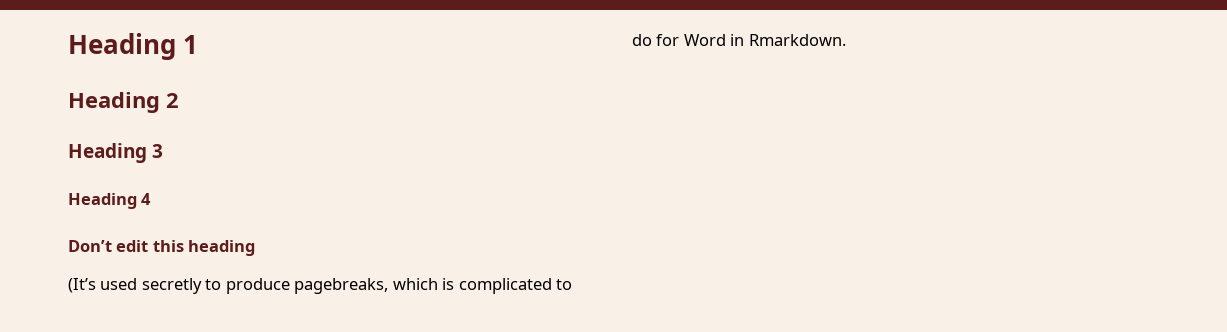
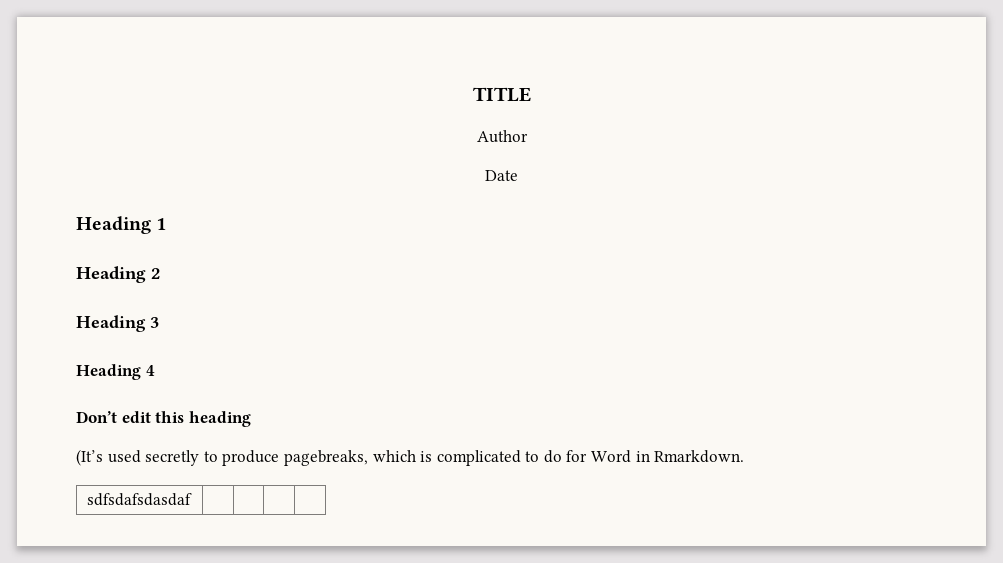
(68, 46) none -> [472,87,531,102] [476,130,528,143] [485,170,518,181] TITLE // Author // Date //
(846, 40) none -> [87,493,193,506] // sdfsdafsdasdaf | | | |

